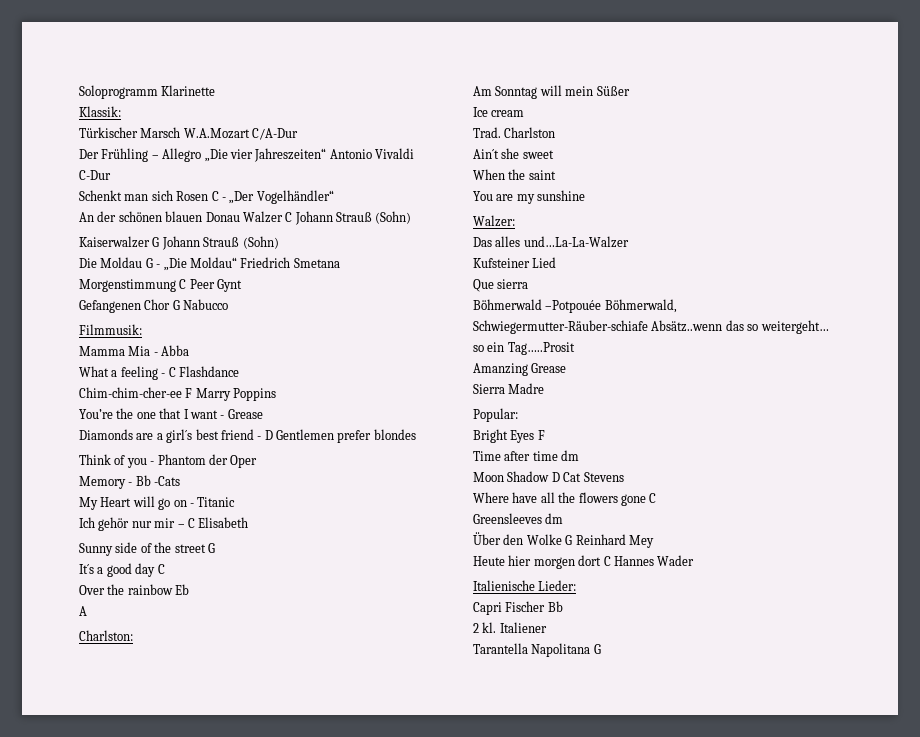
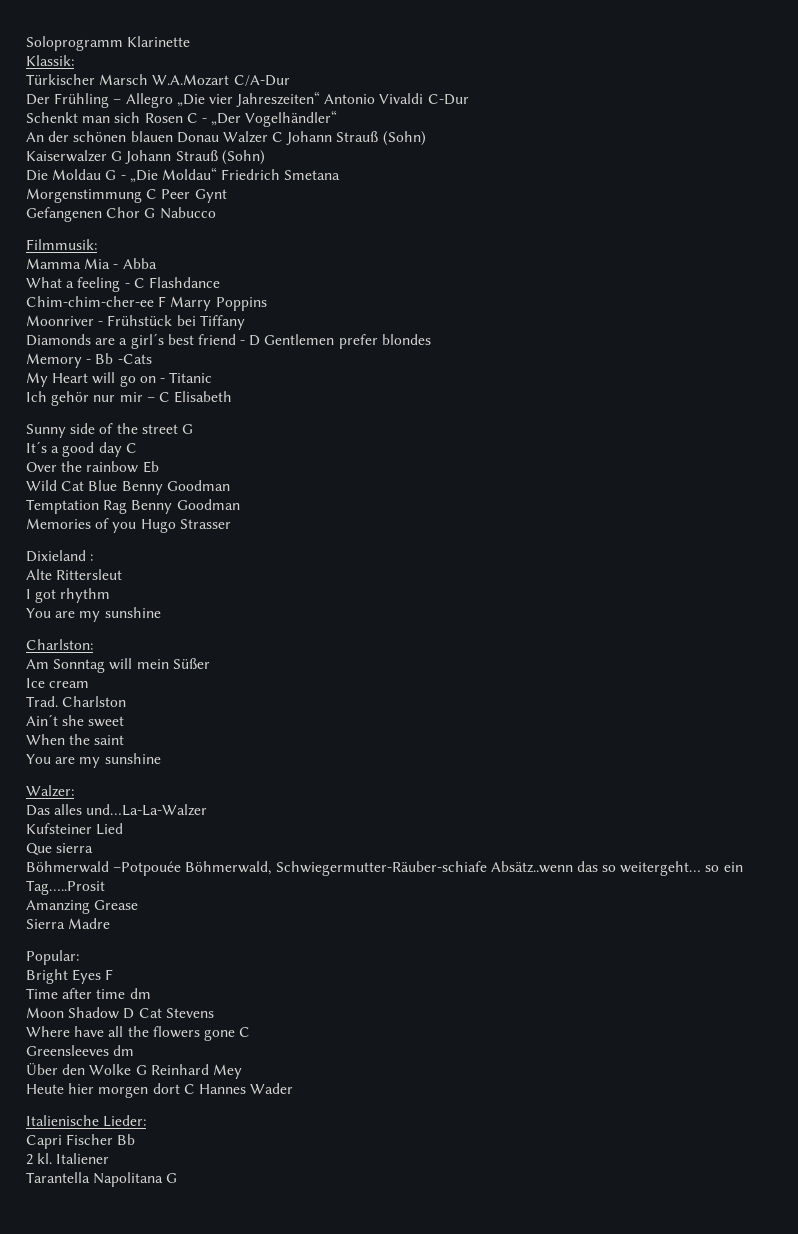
[79,408,263,419] You’re the one that I want - Grease -> [26,315,245,330] Moonriver - Frühstück bei Tiffany
[79,454,258,468] // Think of you - Phantom der Oper -> (431, 339) none
[79,606,87,616] A -> [26,480,230,495] [26,499,240,514] [26,518,231,533] [26,550,94,562] [26,569,123,580] [26,588,111,603] [26,607,161,622] Wild Cat Blue Benny Goodman // Temptation Rag Benny Goodman // Memories of you Hugo Strasser // Dixieland : // Alte Rittersleut // I got rhythm // You are my sunshine

